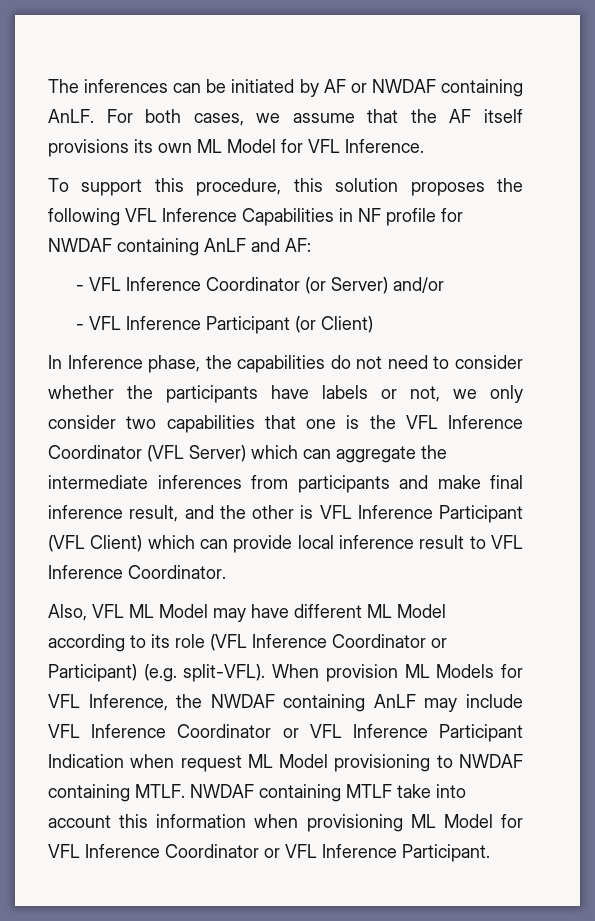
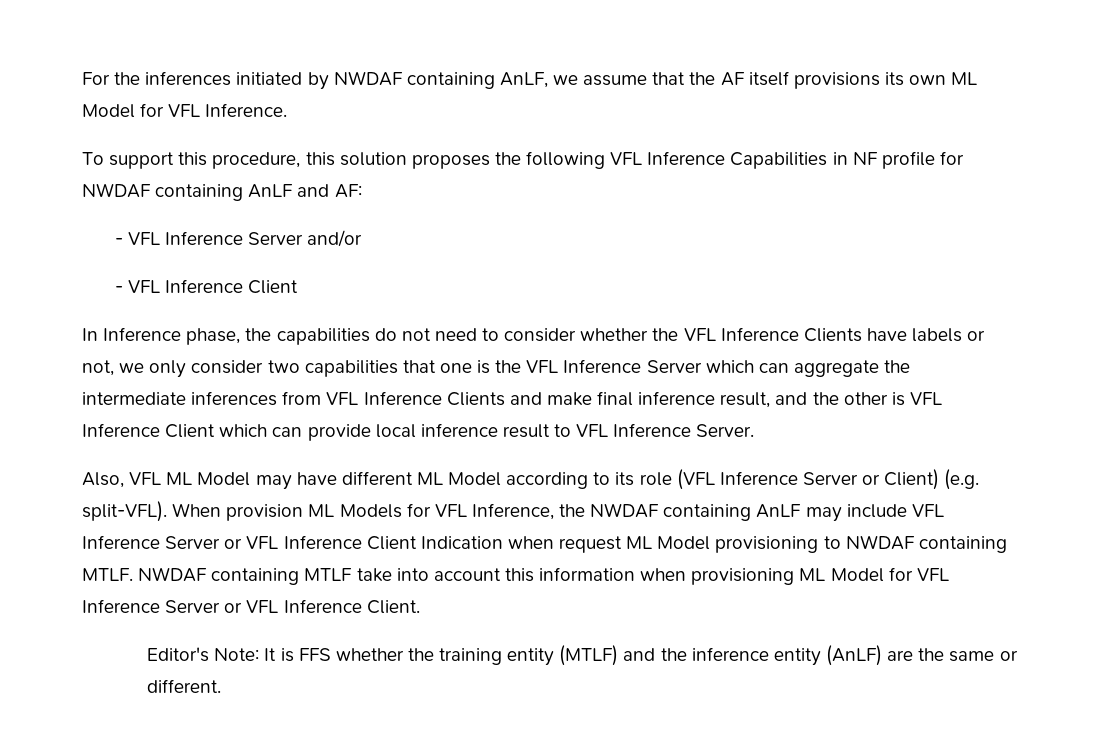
[48,79,523,97] [48,109,244,126] The inferences can be initiated by AF or NWDAF containing AnLF. For both cases, -> [82,71,548,90] For the inferences initiated by NWDAF containing AnLF,
[205,277,388,294] Coordinator (or Server) -> [247,232,303,245] Server
[205,316,373,334] Participant (or Client) -> [247,280,298,294] Client
[166,385,258,403] participants -> [683,327,862,342] VFL Inference Clients
[48,445,246,462] Coordinator (VFL Server) -> [646,360,702,373] Server
[297,475,390,493] participants -> [326,391,505,406] VFL Inference Clients
[439,505,523,523] [48,535,143,552] Participant (VFL Client) -> [165,424,216,438] Client
[128,565,226,579] Coordinator. -> [696,424,755,437] Server.
[332,634,447,648] [48,664,137,682] Coordinator or Participant) -> [802,469,940,490] Server or Client)
[177,724,523,742] Coordinator or VFL Inference Participant -> [165,535,417,550] Server or VFL Inference Client
[165,844,490,862] Coordinator or VFL Inference Participant. -> [165,599,420,614] [147,645,1018,666] [147,679,222,693] Server or VFL Inference Client. // Editor's Note: It is FFS whether the training entity (MTLF) and the inference entity (AnLF) are the same or different.

